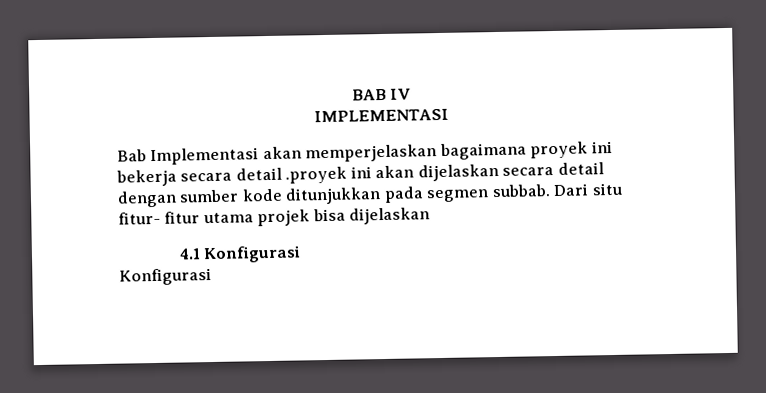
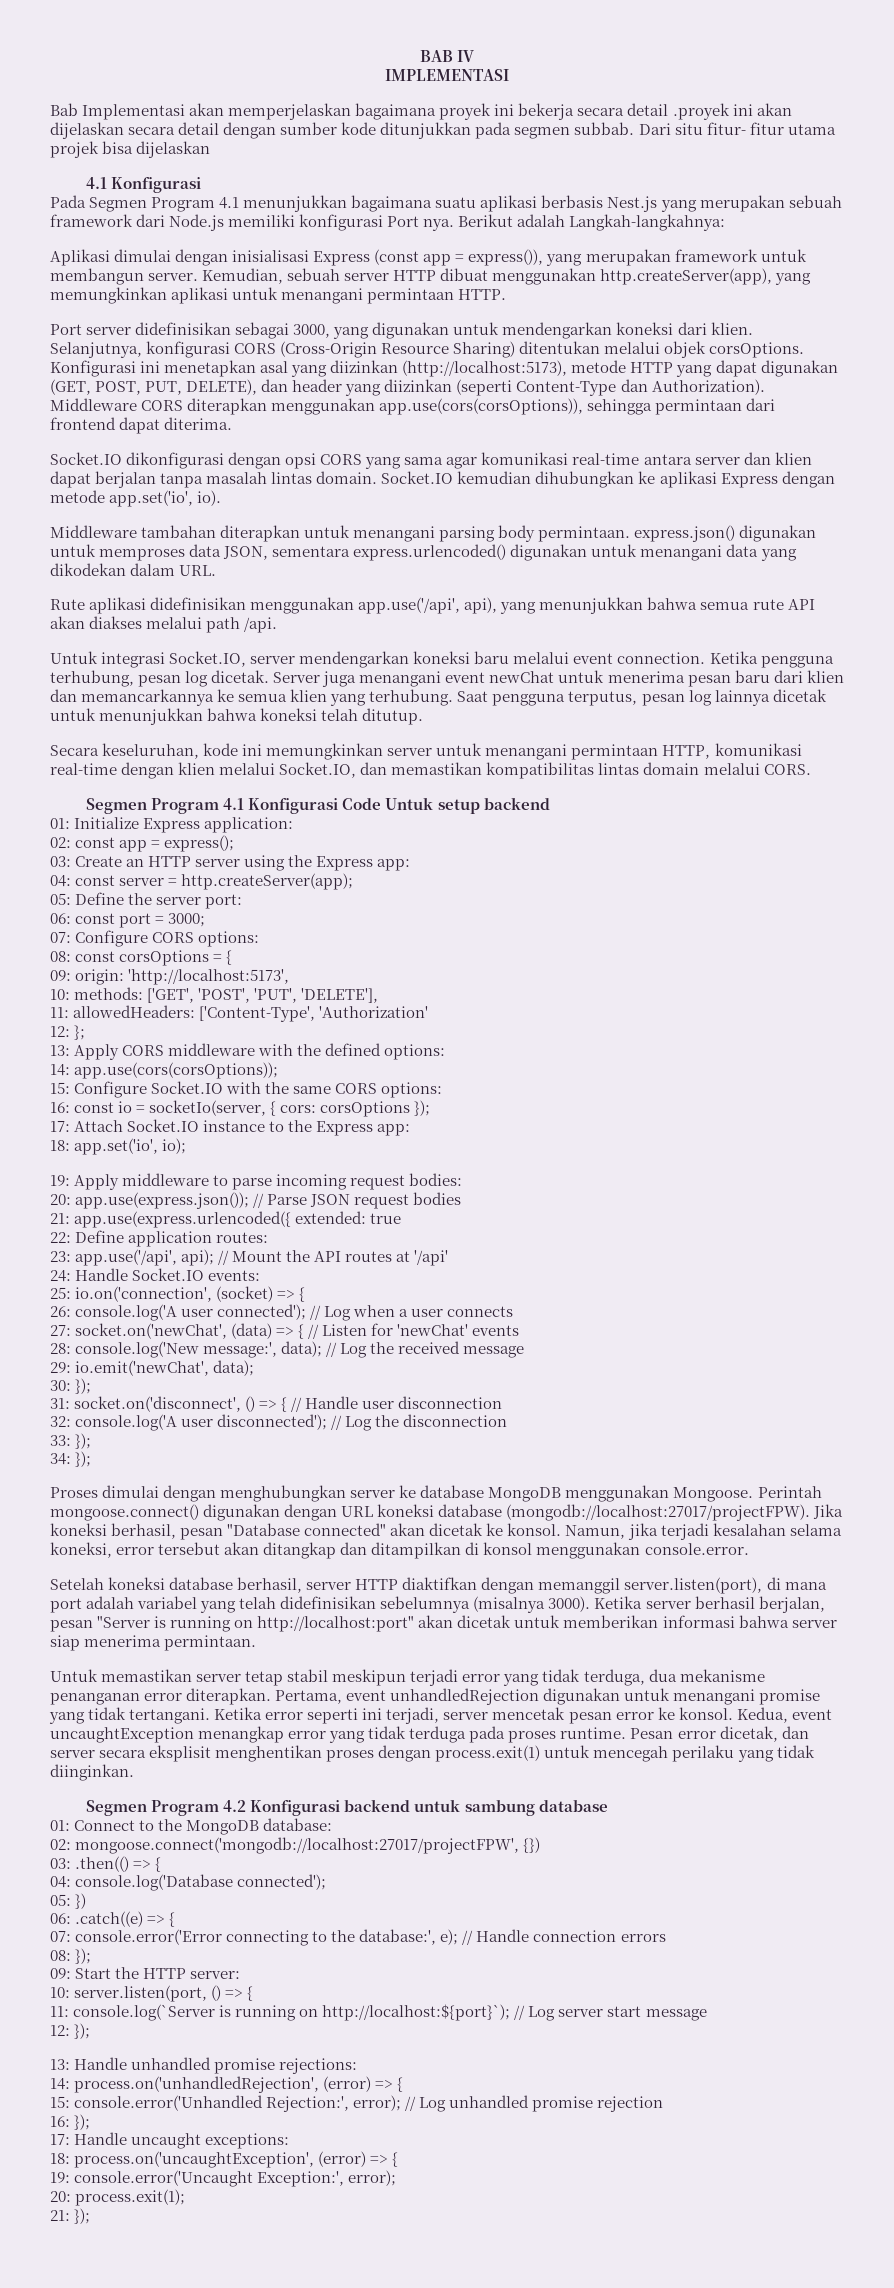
[119,268,212,286] Konfigurasi -> [50,195,842,212] [50,214,726,231] [50,249,807,266] [50,268,812,285] [50,287,507,304] [50,322,753,339] [50,341,805,358] [50,360,838,377] [50,379,765,396] [50,398,776,415] [50,417,233,434] [50,452,812,469] [50,471,835,488] [50,490,222,507] [50,525,817,542] [50,544,797,561] [50,563,217,576] [50,597,815,614] [50,616,278,633] [50,651,834,668] [50,670,844,687] [50,689,827,706] [50,708,424,725] [50,743,802,760] [50,762,811,779] [86,797,550,814] [50,817,294,833] [50,835,235,852] [50,855,411,871] [50,873,354,890] [50,892,243,909] [50,913,206,928] [50,930,260,947] [50,950,233,966] [50,969,290,985] [50,987,379,1003] [50,1005,429,1022] [50,1025,86,1040] [50,1043,446,1060] [50,1062,279,1079] [50,1081,443,1098] [50,1100,431,1117] [50,1119,411,1136] [50,1138,187,1155] [50,1173,463,1190] [50,1192,462,1209] [50,1211,402,1228] [50,1230,269,1247] [50,1249,449,1266] [50,1268,261,1282] [50,1286,306,1302] [50,1304,514,1321] [50,1323,520,1339] [50,1341,525,1358] [50,1360,255,1376] [50,1378,92,1394] [50,1396,503,1412] [50,1414,508,1431] [50,1433,92,1449] [50,1451,92,1467] [50,1485,822,1502] [50,1504,844,1521] [50,1523,842,1540] [50,1542,749,1559] [50,1577,827,1594] [50,1596,825,1613] [50,1615,837,1632] [50,1635,257,1651] [50,1669,765,1686] [50,1688,821,1705] [49,1707,832,1724] [50,1726,809,1743] [50,1745,815,1762] [50,1764,134,1781] [86,1799,608,1816] [50,1818,333,1835] [50,1837,541,1854] [50,1856,162,1872] [50,1874,327,1891] [50,1893,87,1909] [50,1911,176,1927] [50,1929,666,1946] [50,1948,92,1964] [50,1967,241,1979] [50,1985,254,2002] [50,2004,707,2021] [50,2023,91,2039] [50,2057,358,2074] [50,2076,404,2093] [50,2095,664,2112] [50,2114,91,2130] [50,2132,290,2149] [50,2151,399,2168] [50,2170,397,2187] [50,2189,186,2206] [50,2208,91,2224] Pada Segmen Program 4.1 menunjukkan bagaimana suatu aplikasi berbasis Nest.js yang merupakan sebuah framework dari Node.js memiliki konfigurasi Port nya. Berikut adalah Langkah-langkahnya: // Aplikasi dimulai dengan inisialisasi Express (const app = express()), yang merupakan framework untuk membangun server. Kemudian, sebuah server HTTP dibuat menggunakan http.createServer(app), yang memungkinkan aplikasi untuk menangani permintaan HTTP. // Port server didefinisikan sebagai 3000, yang digunakan untuk mendengarkan koneksi dari klien. Selanjutnya, konfigurasi CORS (Cross-Origin Resource Sharing) ditentukan melalui objek corsOptions. Konfigurasi ini menetapkan asal yang diizinkan (http://localhost:5173), metode HTTP yang dapat digunakan (GET, POST, PUT, DELETE), dan header yang diizinkan (seperti Content-Type dan Authorization). Middleware CORS diterapkan menggunakan app.use(cors(corsOptions)), sehingga permintaan dari frontend dapat diterima. // Socket.IO dikonfigurasi dengan opsi CORS yang sama agar komunikasi real-time antara server dan klien dapat berjalan tanpa masalah lintas domain. Socket.IO kemudian dihubungkan ke aplikasi Express dengan metode app.set('io', io). // Middleware tambahan diterapkan untuk menangani parsing body permintaan. express.json() digunakan untuk memproses data JSON, sementara express.urlencoded() digunakan untuk menangani data yang dikodekan dalam URL. // Rute aplikasi didefinisikan menggunakan app.use('/api', api), yang menunjukkan bahwa semua rute API akan diakses melalui path /api. // Untuk integrasi Socket.IO, server mendengarkan koneksi baru melalui event connection. Ketika pengguna terhubung, pesan log dicetak. Server juga menangani event newChat untuk menerima pesan baru dari klien dan memancarkannya ke semua klien yang terhubung. Saat pengguna terputus, pesan log lainnya dicetak untuk menunjukkan bahwa koneksi telah ditutup. // Secara keseluruhan, kode ini memungkinkan server untuk menangani permintaan HTTP, komunikasi real-time dengan klien melalui Socket.IO, dan memastikan kompatibilitas lintas domain melalui CORS. // Segmen Program 4.1 Konfigurasi Code Untuk setup backend // 01: Initialize Express application: // 02: const app = express(); // 03: Create an HTTP server using the Express app: // 04: const server = http.createServer(app); // 05: Define the server port: // 06: const port = 3000; // 07: Configure CORS options: // 08: const corsOptions = { // 09: origin: 'http://localhost:5173', // 10: methods: ['GET', 'POST', 'PUT', 'DELETE'], // 11: allowedHeaders: ['Content-Type', 'Authorization' // 12: }; // 13: Apply CORS middleware with the defined options: // 14: app.use(cors(corsOptions)); // 15: Configure Socket.IO with the same CORS options: // 16: const io = socketIo(server, { cors: corsOptions }); // 17: Attach Socket.IO instance to the Express app: // 18: app.set('io', io); // 19: Apply middleware to parse incoming request bodies: // 20: app.use(express.json()); // Parse JSON request bodies // 21: app.use(express.urlencoded({ extended: true // 22: Define application routes: // 23: app.use('/api', api); // Mount the API routes at '/api' // 24: Handle Socket.IO events: // 25: io.on('connection', (socket) => { // 26: console.log('A user connected'); // Log when a user connects // 27: socket.on('newChat', (data) => { // Listen for 'newChat' events // 28: console.log('New message:', data); // Log the received message // 29: io.emit('newChat', data); // 30: }); // 31: socket.on('disconnect', () => { // Handle user disconnection // 32: console.log('A user disconnected'); // Log the disconnection // 33: }); // 34: }); // Proses dimulai dengan menghubungkan server ke database MongoDB menggunakan Mongoose. Perintah mongoose.connect() digunakan dengan URL koneksi database (mongodb://localhost:27017/projectFPW). Jika koneksi berhasil, pesan "Database connected" akan dicetak ke konsol. Namun, jika terjadi kesalahan selama koneksi, error tersebut akan ditangkap dan ditampilkan di konsol menggunakan console.error. // Setelah koneksi database berhasil, server HTTP diaktifkan dengan memanggil server.listen(port), di mana port adalah variabel yang telah didefinisikan sebelumnya (misalnya 3000). Ketika server berhasil berjalan, pesan "Server is running on http://localhost:port" akan dicetak untuk memberikan informasi bahwa server siap menerima permintaan. // Untuk memastikan server tetap stabil meskipun terjadi error yang tidak terduga, dua mekanisme penanganan error diterapkan. Pertama, event unhandledRejection digunakan untuk menangani promise yang tidak tertangani. Ketika error seperti ini terjadi, server mencetak pesan error ke konsol. Kedua, event uncaughtException menangkap error yang tidak terduga pada proses runtime. Pesan error dicetak, dan server secara eksplisit menghentikan proses dengan process.exit(1) untuk mencegah perilaku yang tidak diinginkan. // Segmen Program 4.2 Konfigurasi backend untuk sambung database // 01: Connect to the MongoDB database: // 02: mongoose.connect('mongodb://localhost:27017/projectFPW', {}) // 03: .then(() => { // 04: console.log('Database connected'); // 05: }) // 06: .catch((e) => { // 07: console.error('Error connecting to the database:', e); // Handle connection errors // 08: }); // 09: Start the HTTP server: // 10: server.listen(port, () => { // 11: console.log(`Server is running on http://localhost:${port}`); // Log server start message // 12: }); // 13: Handle unhandled promise rejections: // 14: process.on('unhandledRejection', (error) => { // 15: console.error('Unhandled Rejection:', error); // Log unhandled promise rejection // 16: }); // 17: Handle uncaught exceptions: // 18: process.on('uncaughtException', (error) => { // 19: console.error('Uncaught Exception:', error); // 20: process.exit(1); // 21: });

